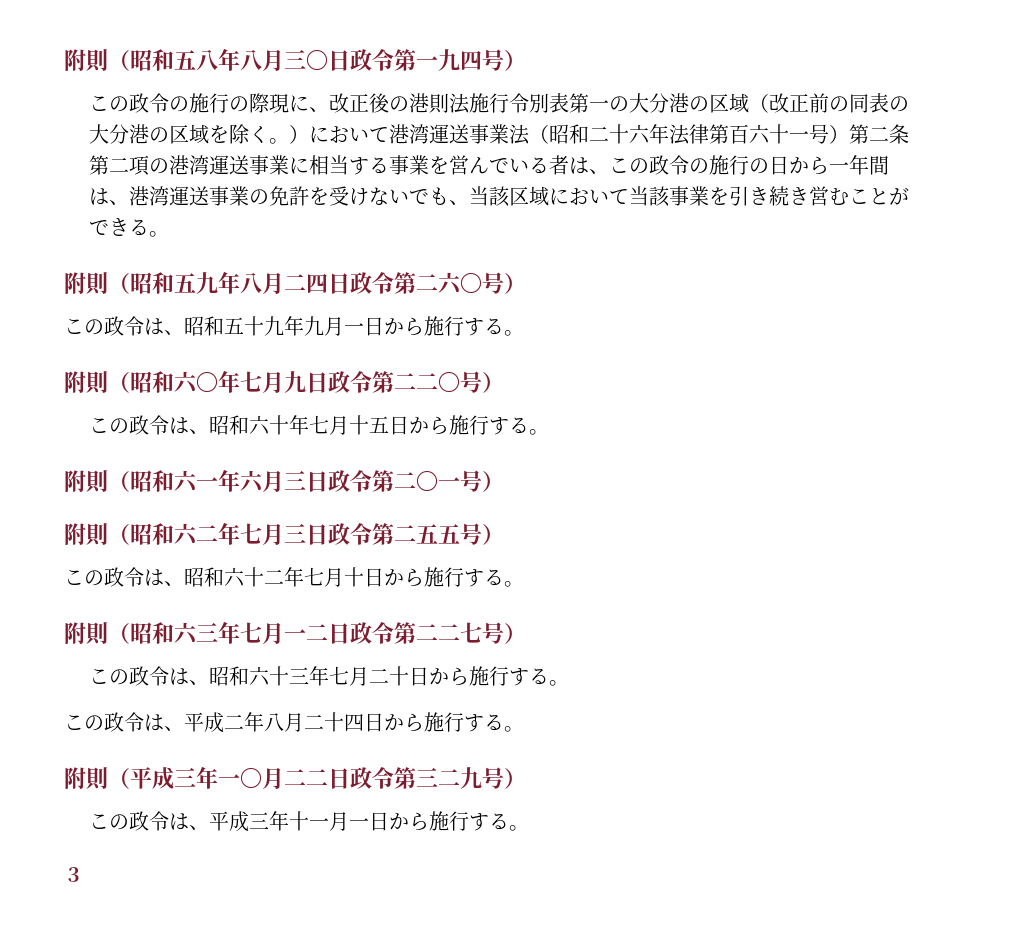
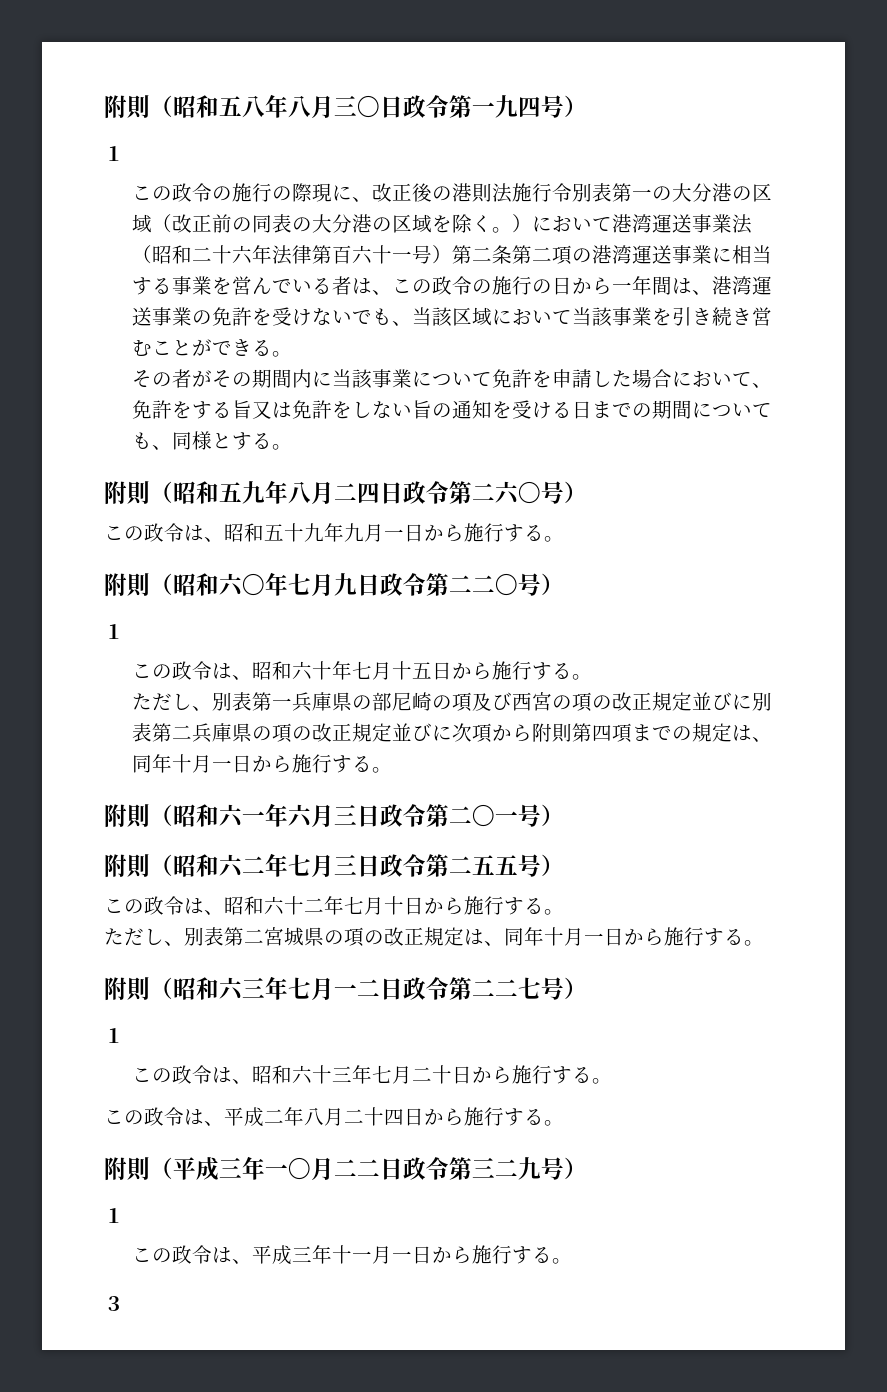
(526, 60) none -> [104,146,124,161] // １
(170, 234) none -> [132,369,773,389] [132,400,773,419] [132,431,293,450] // その者がその期間内に当該事業について免許を申請した場合において、免許をする旨又は免許をしない旨の通知を受ける日までの期間についても、同様とする。
(504, 382) none -> [104,624,124,639] // １
(550, 432) none -> [132,692,773,712] [132,723,773,743] [132,754,393,773] // ただし、別表第一兵庫県の部尼崎の項及び西宮の項の改正規定並びに別表第二兵庫県の項の改正規定並びに次項から附則第四項までの規定は、同年十月一日から施行する。
(524, 584) none -> [104,927,764,947] // ただし、別表第二宮城県の項の改正規定は、同年十月一日から施行する。
(526, 633) none -> [104,1028,124,1043] // １
(526, 778) none -> [104,1208,124,1223] // １

